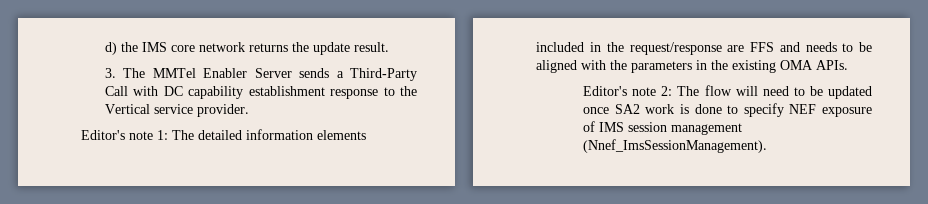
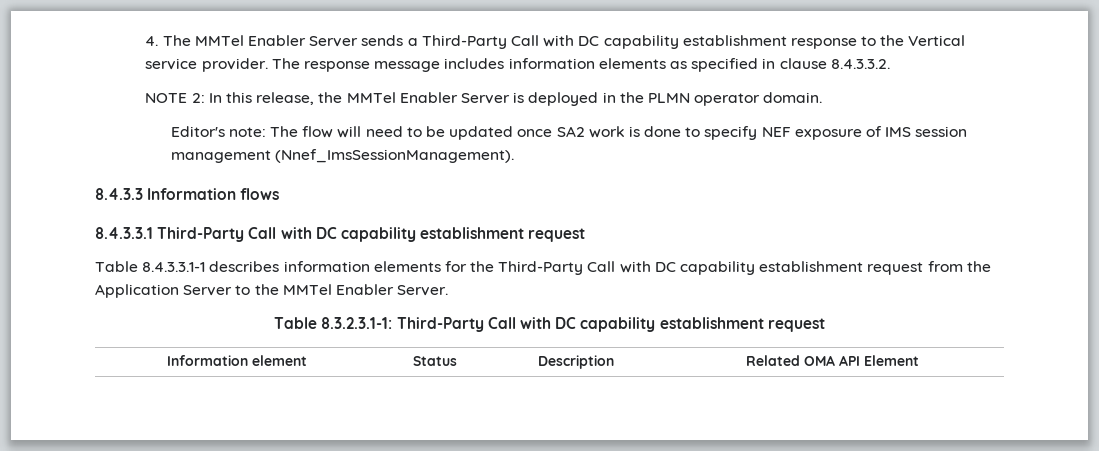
[104,42,389,55] [104,68,116,78] d) the IMS core network returns the update result. // 3. -> [145,36,159,46] 4.
[81,129,367,140] [536,42,872,55] [536,60,849,73] [583,86,673,96] // Editor's note 1: The detailed information elements included in the request/response are FFS and needs to be aligned with the parameters in the existing OMA APIs. // Editor's note 2: -> [271,58,890,72] [145,92,823,106] [170,126,266,137] The response message includes information elements as specified in clause 8.4.3.3.2. // NOTE 2: In this release, the MMTel Enabler Server is deployed in the PLMN operator domain. // Editor's note:
(768, 146) none -> [95,188,280,200] [95,227,586,242] [95,261,991,275] [95,284,449,298] [274,317,825,332] [166,355,307,366] [412,356,457,366] [538,355,614,369] [745,355,919,366] // 8.4.3.3 Information flows // 8.4.3.3.1 Third-Party Call with DC capability establishment request // Table 8.4.3.3.1-1 describes information elements for the Third-Party Call with DC capability establishment request from the Application Server to the MMTel Enabler Server. // Table 8.3.2.3.1-1: Third-Party Call with DC capability establishment request // Information element | Status | Description | Related OMA API Element

